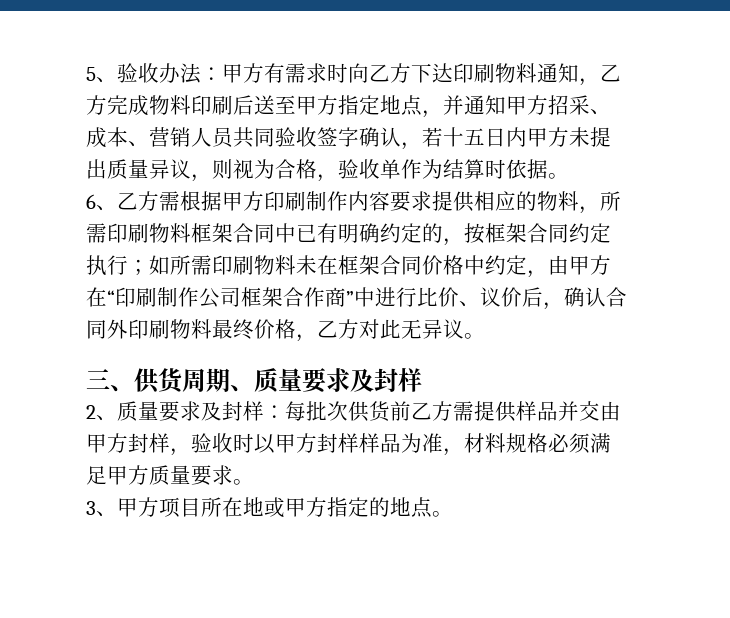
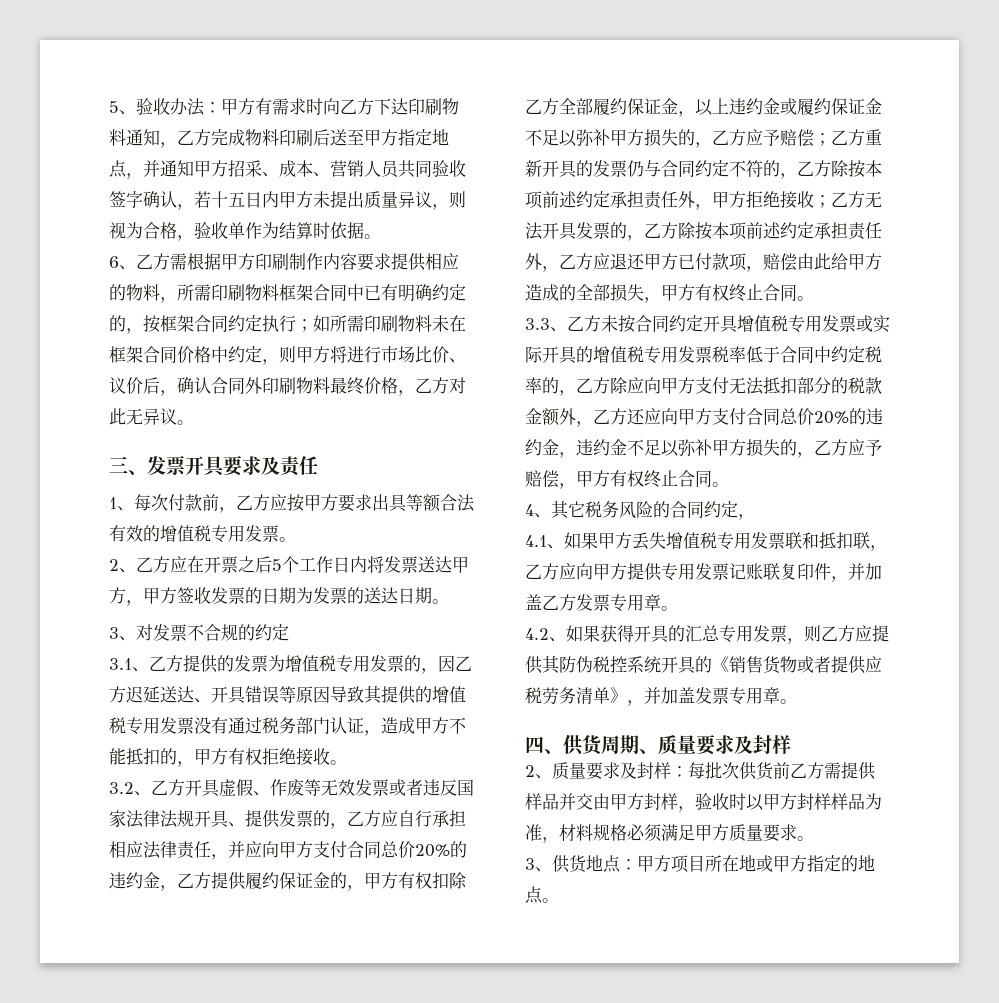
[548,255,611,275] [86,287,417,308] 由甲方在“印刷制作公司框架合作商”中进行 -> [279,346,415,363] 则甲方将进行市场
(134, 388) none -> [147,455,318,477] [109,494,475,513] [109,525,296,543] [109,556,469,573] [109,587,449,606] [109,624,289,641] [109,655,472,674] [109,685,466,704] [109,717,466,736] [109,748,347,767] [109,779,474,797] [109,810,466,829] [109,841,467,860] [109,872,467,891] [525,98,882,117] [525,129,882,148] [525,160,882,179] [525,191,882,210] [525,222,882,241] [525,253,882,272] [525,284,814,303] [525,315,890,333] [525,346,882,364] [525,377,882,396] [525,408,883,427] [525,439,882,458] [525,470,729,489] [525,500,755,520] [525,532,887,551] [525,563,882,582] [525,594,678,612] [525,625,889,644] [525,655,882,674] [525,687,797,706] [525,736,563,754] 发票开具要求及责任 // 1、每次付款前，乙方应按甲方要求出具等额合法有效的增值税专用发票。 // 2、乙方应在开票之后5个工作日内将发票送达甲方，甲方签收发票的日期为发票的送达日期。 // 3、对发票不合规的约定 // 3.1、乙方提供的发票为增值税专用发票的，因乙方迟延送达、开具错误等原因导致其提供的增值税专用发票没有通过税务部门认证，造成甲方不能抵扣的，甲方有权拒绝接收。 // 3.2、乙方开具虚假、作废等无效发票或者违反国家法律法规开具、提供发票的，乙方应自行承担相应法律责任，并应向甲方支付合同总价20%的违约金，乙方提供履约保证金的，甲方有权扣除乙方全部履约保证金，以上违约金或履约保证金不足以弥补甲方损失的，乙方应予赔偿；乙方重新开具的发票仍与合同约定不符的，乙方除按本项前述约定承担责任外，甲方拒绝接收；乙方无法开具发票的，乙方除按本项前述约定承担责任外，乙方应退还甲方已付款项，赔偿由此给甲方造成的全部损失，甲方有权终止合同。 // 3.3、乙方未按合同约定开具增值税专用发票或实际开具的增值税专用发票税率低于合同中约定税率的，乙方除应向甲方支付无法抵扣部分的税款金额外，乙方还应向甲方支付合同总价20%的违约金，违约金不足以弥补甲方损失的，乙方应予赔偿，甲方有权终止合同。 // 4、其它税务风险的合同约定， // 4.1、如果甲方丢失增值税专用发票联和抵扣联，乙方应向甲方提供专用发票记账联复印件，并加盖乙方发票专用章。 // 4.2、如果获得开具的汇总专用发票，则乙方应提供其防伪税控系统开具的《销售货物或者提供应税劳务清单》，并加盖发票专用章。 // 四、
(117, 514) none -> [552,855,637,873] 供货地点：

